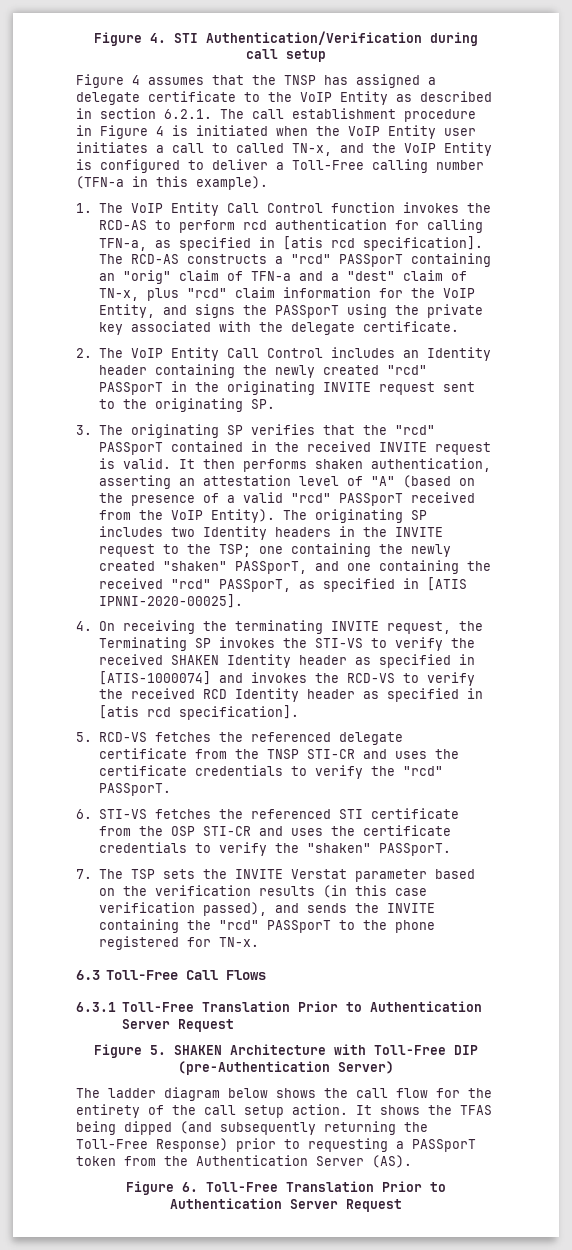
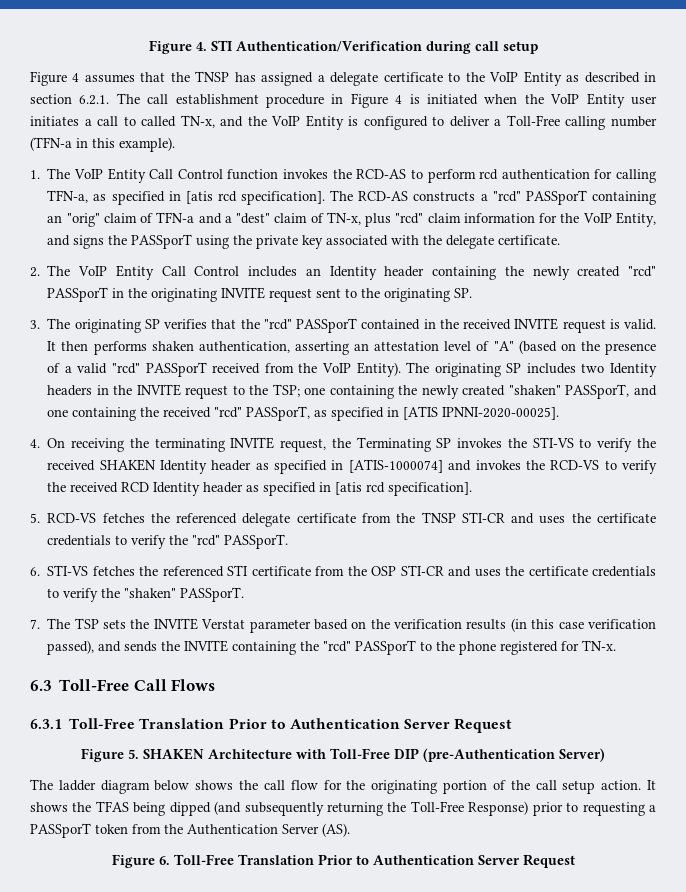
[76,1104,140,1118] entirety -> [371,780,488,794] originating portion

